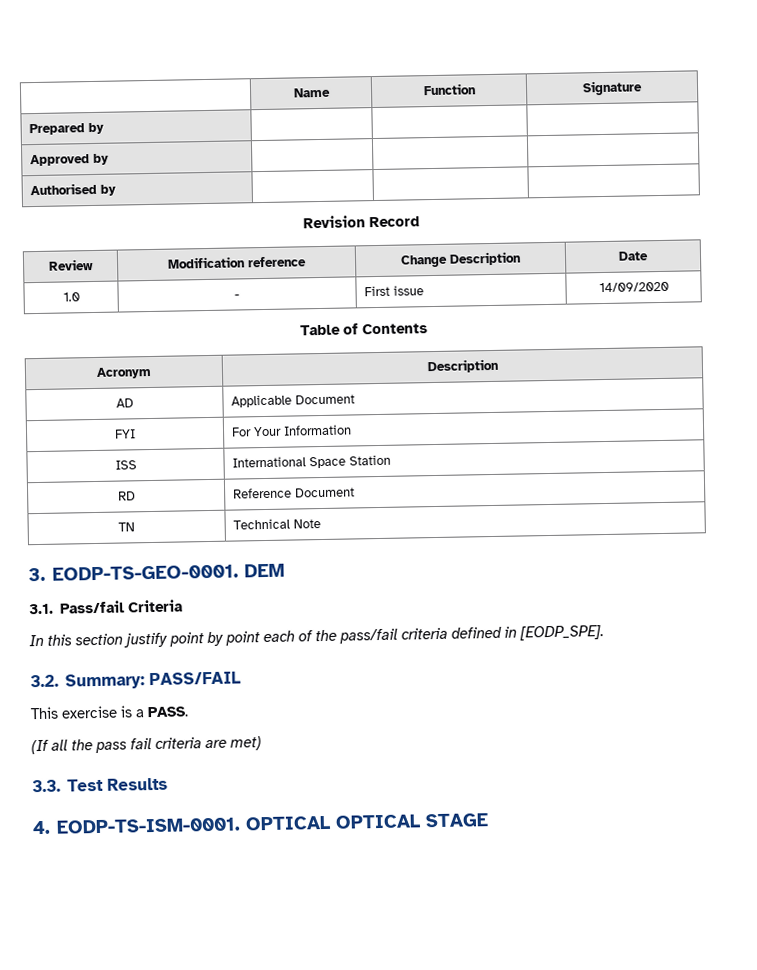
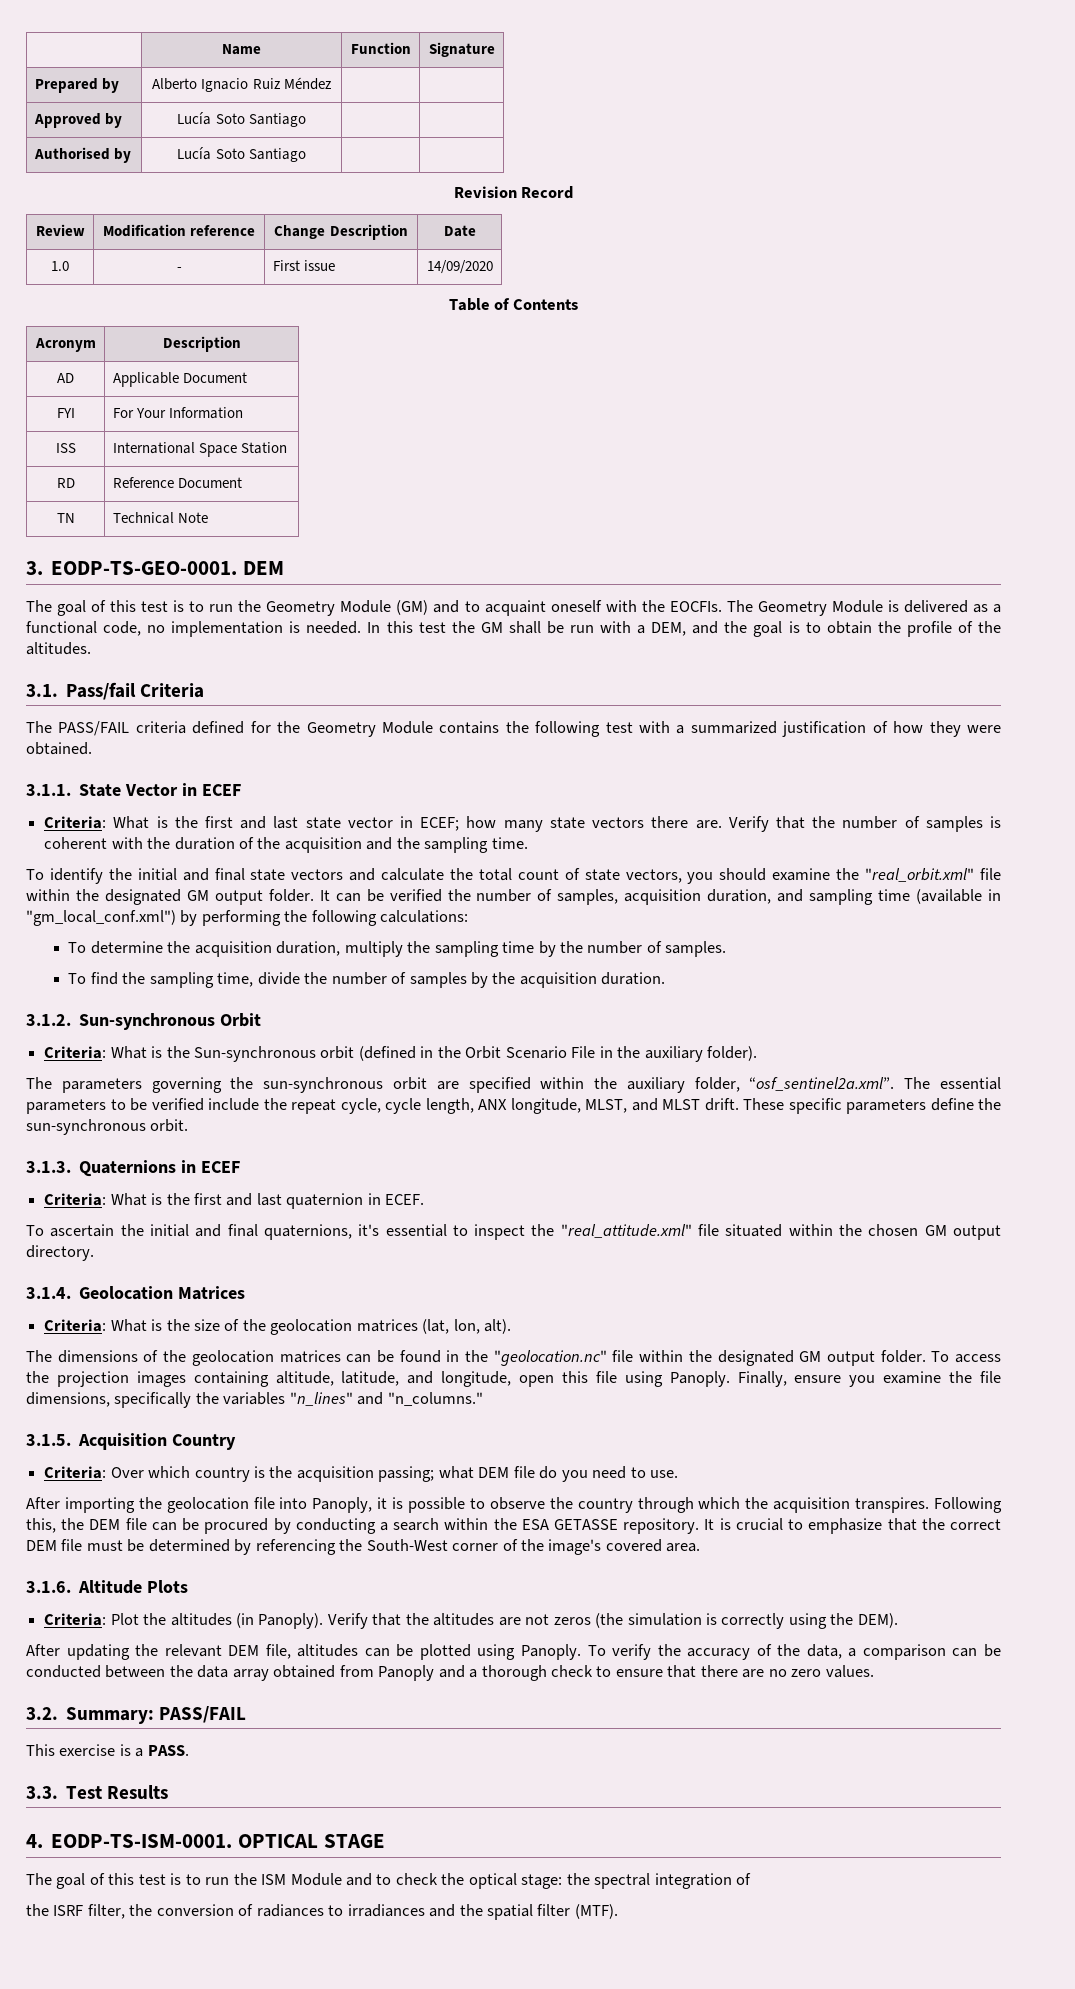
(105, 128) none -> [152,77,331,92] Alberto Ignacio Ruiz Méndez
(110, 159) none -> [177,112,306,127] Lucía Soto Santiago
(117, 190) none -> [177,147,306,162] Lucía Soto Santiago
[29,599,184,615] [29,625,604,648] 3.1. Pass/fail Criteria // In this section justify point by point each of the pass/fail criteria defined in [EODP_SPE]. -> [26,600,1001,616] [26,621,1002,637] [26,642,91,655] [26,682,205,700] [26,721,1002,737] [26,742,92,755] [26,783,241,797] [44,816,1002,832] [44,837,528,853] [26,868,1002,884] [26,889,1002,905] [26,910,469,926] [68,941,727,957] [68,972,666,988] [26,1013,262,1030] [44,1046,757,1062] [26,1077,1002,1093] [26,1098,1001,1114] [26,1119,189,1135] [26,1160,240,1177] [44,1193,425,1209] [26,1224,1001,1240] [26,1245,94,1261] [26,1286,246,1300] [44,1319,512,1335] [26,1350,1002,1366] [26,1371,1002,1387] [26,1392,483,1408] [26,1433,237,1450] [44,1466,678,1482] [26,1497,1003,1513] [26,1518,1002,1534] [26,1539,701,1555] [26,1580,189,1594] [44,1613,898,1629] [26,1644,1001,1660] [26,1665,874,1681] The goal of this test is to run the Geometry Module (GM) and to acquaint oneself with the EOCFIs. The Geometry Module is delivered as a functional code, no implementation is needed. In this test the GM shall be run with a DEM, and the goal is to obtain the profile of the altitudes. // 3.1. Pass/fail Criteria // The PASS/FAIL criteria defined for the Geometry Module contains the following test with a summarized justification of how they were obtained. // 3.1.1. State Vector in ECEF // Criteria: What is the first and last state vector in ECEF; how many state vectors there are. Verify that the number of samples is coherent with the duration of the acquisition and the sampling time. // To identify the initial and final state vectors and calculate the total count of state vectors, you should examine the "real_orbit.xml" file within the designated GM output folder. It can be verified the number of samples, acquisition duration, and sampling time (available in "gm_local_conf.xml") by performing the following calculations: // To determine the acquisition duration, multiply the sampling time by the number of samples. // To find the sampling time, divide the number of samples by the acquisition duration. // 3.1.2. Sun-synchronous Orbit // Criteria: What is the Sun-synchronous orbit (defined in the Orbit Scenario File in the auxiliary folder). // The parameters governing the sun-synchronous orbit are specified within the auxiliary folder, “osf_sentinel2a.xml”. The essential parameters to be verified include the repeat cycle, cycle length, ANX longitude, MLST, and MLST drift. These specific parameters define the sun-synchronous orbit. // 3.1.3. Quaternions in ECEF // Criteria: What is the first and last quaternion in ECEF. // To ascertain the initial and final quaternions, it's essential to inspect the "real_attitude.xml" file situated within the chosen GM output directory. // 3.1.4. Geolocation Matrices // Criteria: What is the size of the geolocation matrices (lat, lon, alt). // The dimensions of the geolocation matrices can be found in the "geolocation.nc" file within the designated GM output folder. To access the projection images containing altitude, latitude, and longitude, open this file using Panoply. Finally, ensure you examine the file dimensions, specifically the variables "n_lines" and "n_columns." // 3.1.5. Acquisition Country // Criteria: Over which country is the acquisition passing; what DEM file do you need to use. // After importing the geolocation file into Panoply, it is possible to observe the country through which the acquisition transpires. Following this, the DEM file can be procured by conducting a search within the ESA GETASSE repository. It is crucial to emphasize that the correct DEM file must be determined by referencing the South-West corner of the image's covered area. // 3.1.6. Altitude Plots // Criteria: Plot the altitudes (in Panoply). Verify that the altitudes are not zeros (the simulation is correctly using the DEM). // After updating the relevant DEM file, altitudes can be plotted using Panoply. To verify the accuracy of the data, a comparison can be conducted between the data array obtained from Panoply and a thorough check to ensure that there are no zero values.
[31,736,262,755] // (If all the pass fail criteria are met) -> (189, 1750) none
[335,814,422,829] OPTICAL -> (318, 1841) none
(490, 820) none -> [26,1873,752,1889] [26,1904,618,1920] // The goal of this test is to run the ISM Module and to check the optical stage: the spectral integration of // the ISRF filter, the conversion of radiances to irradiances and the spatial filter (MTF).

